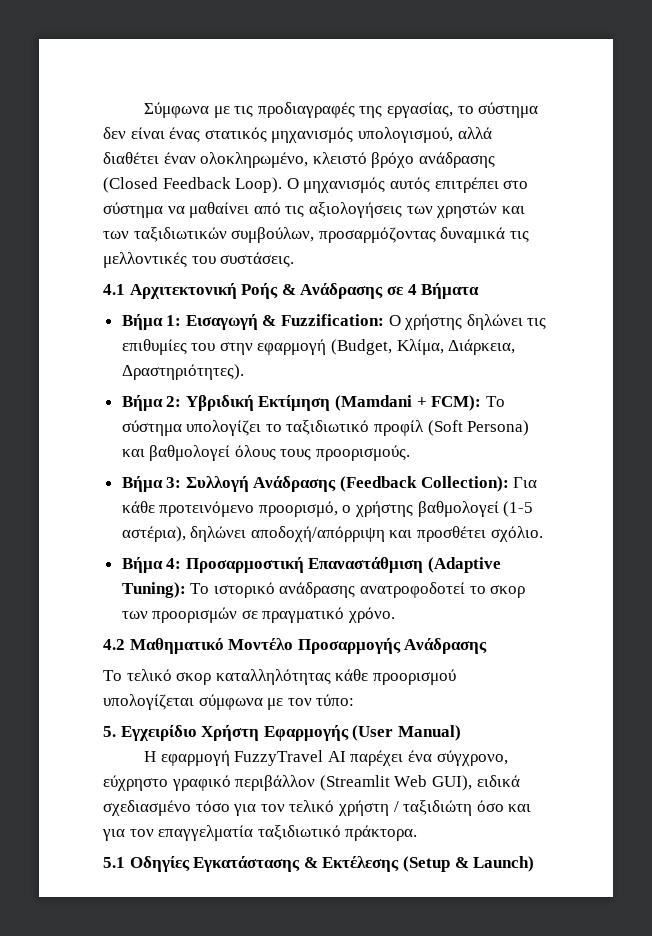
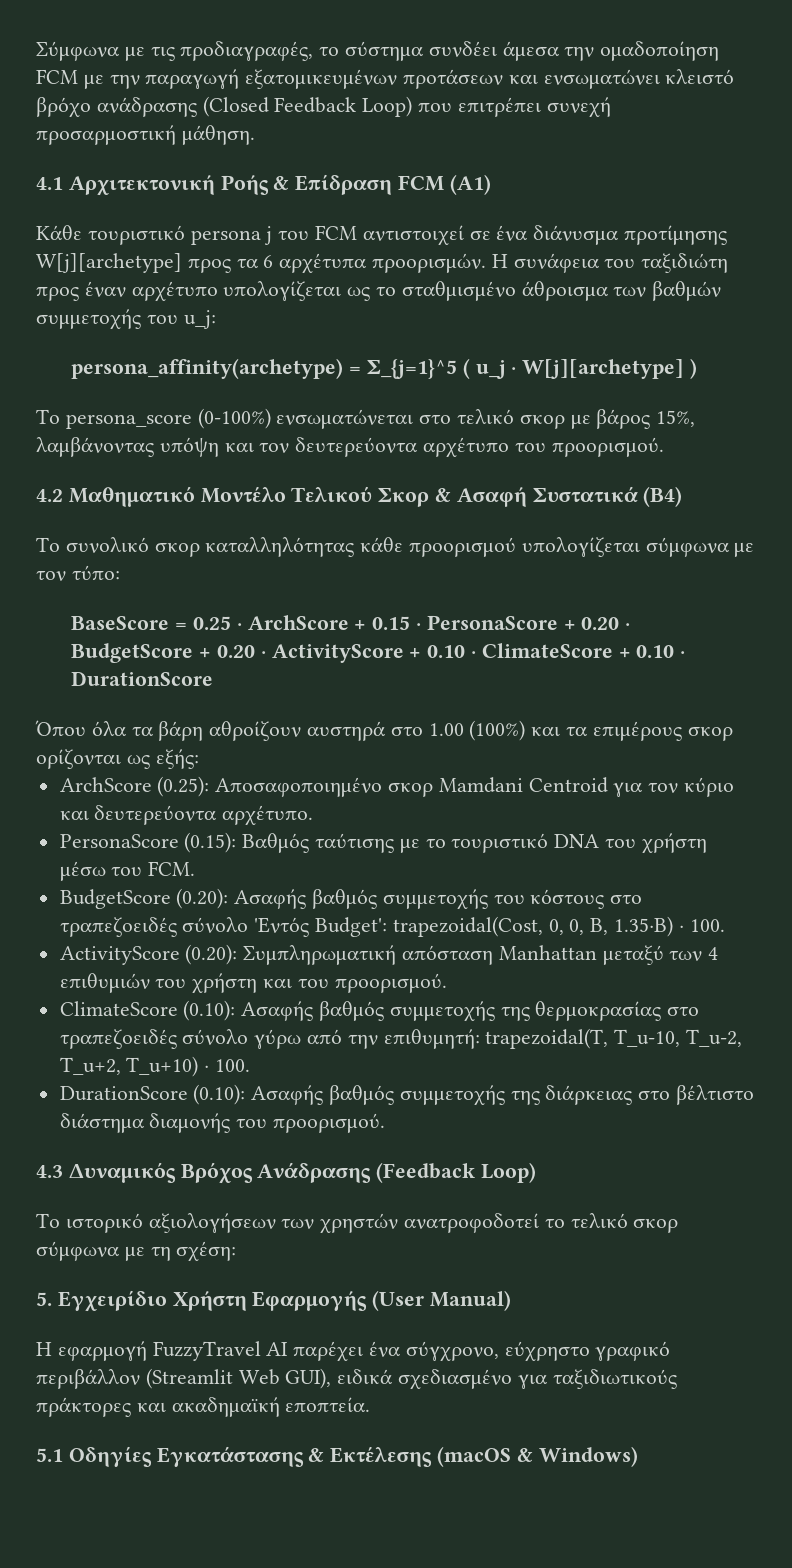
[257,102,539,118] [103,127,492,143] [103,152,309,168] προδιαγραφές της εργασίας, το σύστημα δεν είναι ένας στατικός μηχανισμός υπολογισμού, αλλά διαθέτει έναν ολοκληρωμένο, -> [180,41,720,61] [36,69,660,89] προδιαγραφές, το σύστημα συνδέει άμεσα την ομαδοποίηση FCM με την παραγωγή εξατομικευμένων προτάσεων και ενσωματώνει
[235,177,529,193] [103,202,525,218] [103,227,529,243] [103,252,295,268] [103,283,480,299] [121,314,547,330] [121,339,516,355] [121,364,244,380] [121,395,505,411] [121,420,530,436] [121,445,411,461] [121,476,538,492] [121,501,534,517] [121,526,543,542] [121,557,502,573] [121,582,526,598] [121,607,396,623] [103,638,488,654] [103,669,172,681] Loop). Ο μηχανισμός αυτός επιτρέπει στο σύστημα να μαθαίνει από τις αξιολογήσεις των χρηστών και των ταξιδιωτικών συμβούλων, προσαρμόζοντας δυναμικά τις μελλοντικές του συστάσεις. // 4.1 Αρχιτεκτονική Ροής & Ανάδρασης σε 4 Βήματα // Βήμα 1: Εισαγωγή & Fuzzification: Ο χρήστης δηλώνει τις επιθυμίες του στην εφαρμογή (Budget, Κλίμα, Διάρκεια, Δραστηριότητες). // Βήμα 2: Υβριδική Εκτίμηση (Mamdani + FCM): Το σύστημα υπολογίζει το ταξιδιωτικό προφίλ (Soft Persona) και βαθμολογεί όλους τους προορισμούς. // Βήμα 3: Συλλογή Ανάδρασης (Feedback Collection): Για κάθε προτεινόμενο προορισμό, ο χρήστης βαθμολογεί (1-5 αστέρια), δηλώνει αποδοχή/απόρριψη και προσθέτει σχόλιο. // Βήμα 4: Προσαρμοστική Επαναστάθμιση (Adaptive Tuning): Το ιστορικό ανάδρασης ανατροφοδοτεί το σκορ των προορισμών σε πραγματικό χρόνο. // 4.2 Μαθηματικό Μοντέλο Προσαρμογής Ανάδρασης // Το τελικό -> [362,96,611,118] [36,125,255,145] [36,174,491,196] [36,225,728,246] [36,253,729,274] [36,281,722,302] [36,309,216,330] [71,358,697,379] [36,408,696,429] [36,437,664,458] [36,486,683,507] [36,537,149,554] Loop) που επιτρέπει συνεχή προσαρμοστική μάθηση. // 4.1 Αρχιτεκτονική Ροής & Επίδραση FCM (A1) // Κάθε τουριστικό persona j του FCM αντιστοιχεί σε ένα διάνυσμα προτίμησης W[j][archetype] προς τα 6 αρχέτυπα προορισμών. Η συνάφεια του ταξιδιώτη προς έναν αρχέτυπο υπολογίζεται ως το σταθμισμένο άθροισμα των βαθμών συμμετοχής του u_j: // persona_affinity(archetype) = Σ_{j=1}^5 ( u_j · W[j][archetype] ) // Το persona_score (0-100%) ενσωματώνεται στο τελικό σκορ με βάρος 15%, λαμβάνοντας υπόψη και τον δευτερεύοντα αρχέτυπο του προορισμού. // 4.2 Μαθηματικό Μοντέλο Τελικού Σκορ & Ασαφή Συστατικά (B4) // Το συνολικό
(355, 700) none -> [71,615,631,630] [71,643,686,663] [71,671,214,686] [35,720,733,741] [36,749,199,769] [59,776,735,797] [59,805,314,826] [59,832,707,854] [59,861,196,881] [59,888,643,910] [59,916,725,937] [59,944,719,965] [59,973,447,994] [59,1000,700,1022] [59,1028,743,1049] [59,1056,251,1077] [59,1084,755,1106] [59,1113,386,1133] [36,1162,537,1184] [36,1213,679,1234] [36,1241,237,1262] // BaseScore = 0.25 · ArchScore + 0.15 · PersonaScore + 0.20 · BudgetScore + 0.20 · ActivityScore + 0.10 · ClimateScore + 0.10 · DurationScore // Όπου όλα τα βάρη αθροίζουν αυστηρά στο 1.00 (100%) και τα επιμέρους σκορ ορίζονται ως εξής: // ArchScore (0.25): Αποσαφοποιημένο σκορ Mamdani Centroid για τον κύριο και δευτερεύοντα αρχέτυπο. // PersonaScore (0.15): Βαθμός ταύτισης με το τουριστικό DNA του χρήστη μέσω του FCM. // BudgetScore (0.20): Ασαφής βαθμός συμμετοχής του κόστους στο τραπεζοειδές σύνολο 'Εντός Budget': trapezoidal(Cost, 0, 0, B, 1.35·B) · 100. // ActivityScore (0.20): Συμπληρωματική απόσταση Manhattan μεταξύ των 4 επιθυμιών του χρήστη και του προορισμού. // ClimateScore (0.10): Ασαφής βαθμός συμμετοχής της θερμοκρασίας στο τραπεζοειδές σύνολο γύρω από την επιθυμητή: trapezoidal(T, T_u-10, T_u-2, T_u+2, T_u+10) · 100. // DurationScore (0.10): Ασαφής βαθμός συμμετοχής της διάρκειας στο βέλτιστο διάστημα διαμονής του προορισμού. // 4.3 Δυναμικός Βρόχος Ανάδρασης (Feedback Loop) // Το ιστορικό αξιολογήσεων των χρηστών ανατροφοδοτεί το τελικό σκορ σύμφωνα με τη σχέση:
[195,800,532,816] [102,825,418,841] τόσο για τον τελικό χρήστη / ταξιδιώτη όσο και για τον επαγγελματία ταξιδιωτικό πράκτορα. -> [517,1369,677,1389] [36,1397,371,1417] για ταξιδιωτικούς πράκτορες και ακαδημαϊκή εποπτεία.
[402,856,535,872] (Setup & Launch) -> [437,1446,638,1467] (macOS & Windows)

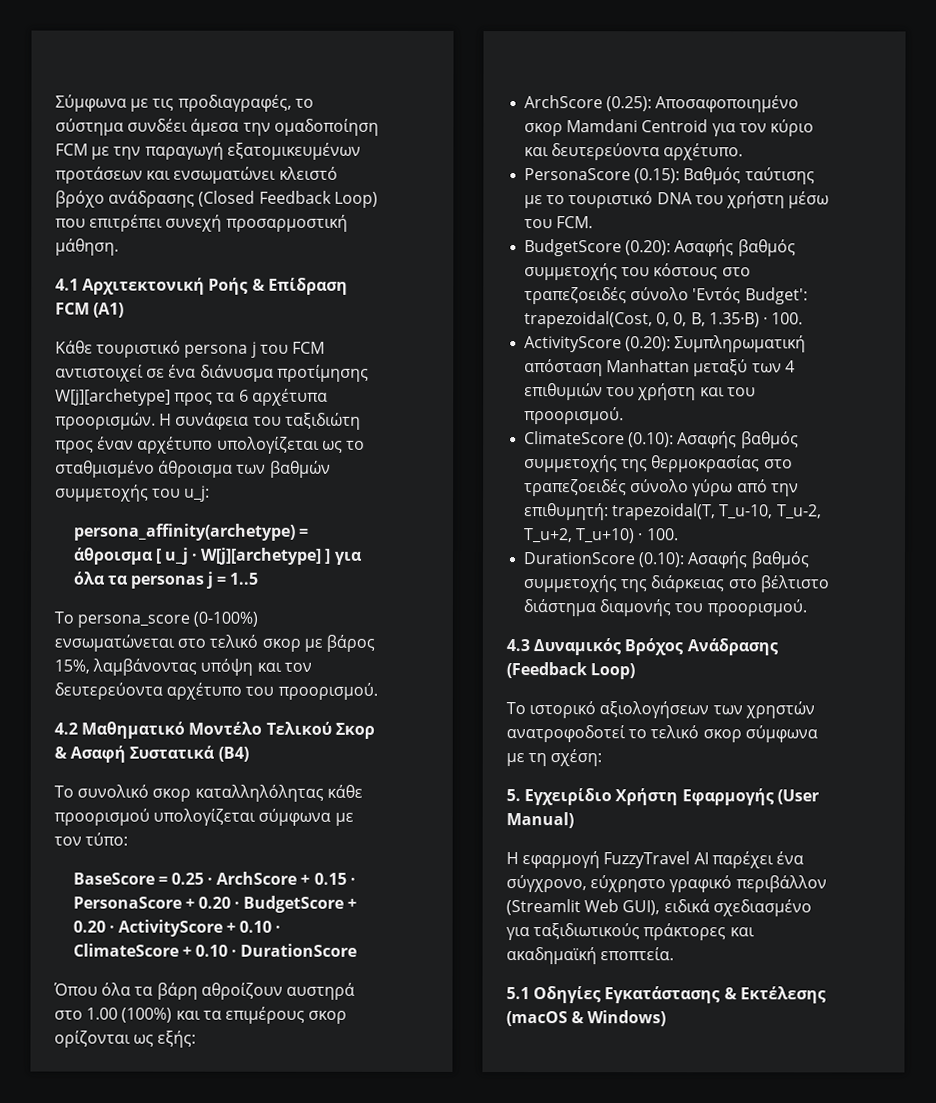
[366,358,470,379] Σ_{j=1}^5 ( -> [72,547,162,565] άθροισμα [
[689,358,697,379] ) -> [324,548,361,565] [72,571,259,589] ] για όλα τα personas j = 1..5
[205,537,355,557] καταλληλότητας -> [194,784,324,802] καταλληλόλητας

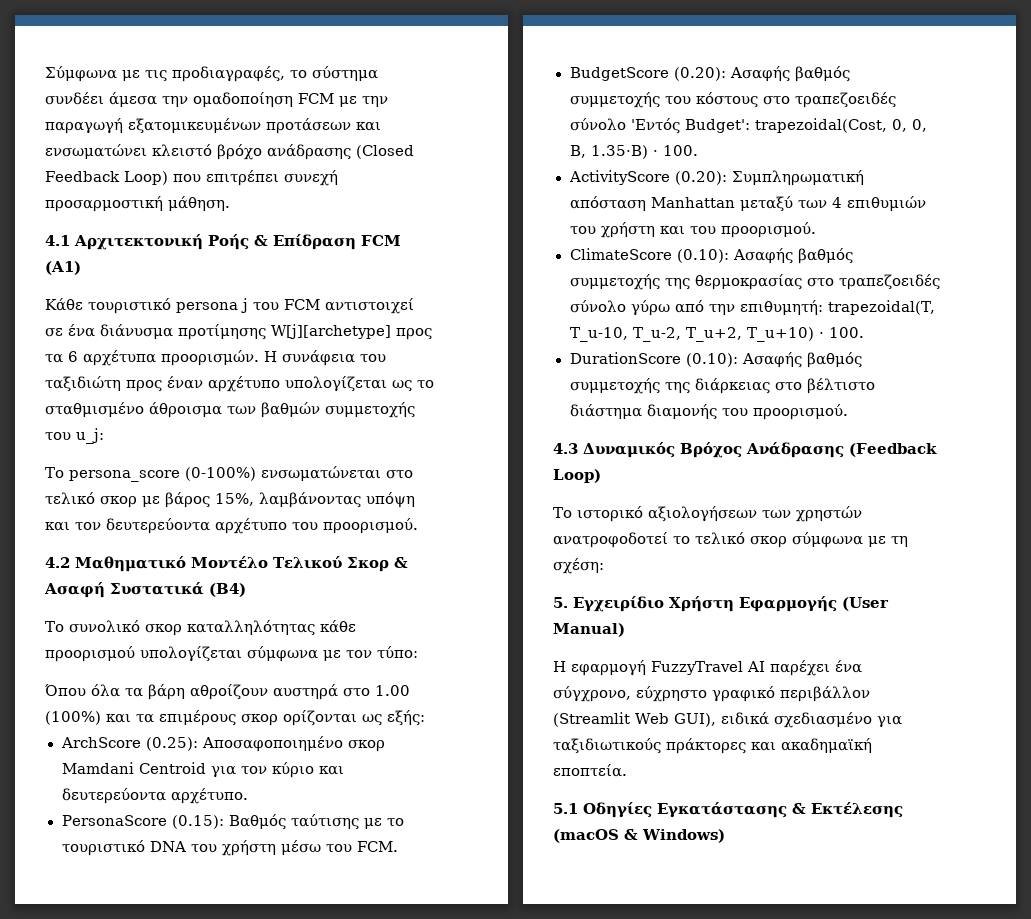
[73,523,309,541] [72,547,361,565] [72,571,259,589] // persona_affinity(archetype) = άθροισμα [ u_j · W[j][archetype] ] για όλα τα personas j = 1..5 -> (104, 436) none
[194,784,324,802] καταλληλόλητας -> [187,620,315,636] καταλληλότητας
[72,871,356,885] [72,895,358,913] [72,919,282,937] [72,943,358,957] // BaseScore = 0.25 · ArchScore + 0.15 · PersonaScore + 0.20 · BudgetScore + 0.20 · ActivityScore + 0.10 · ClimateScore + 0.10 · DurationScore -> (418, 652) none

